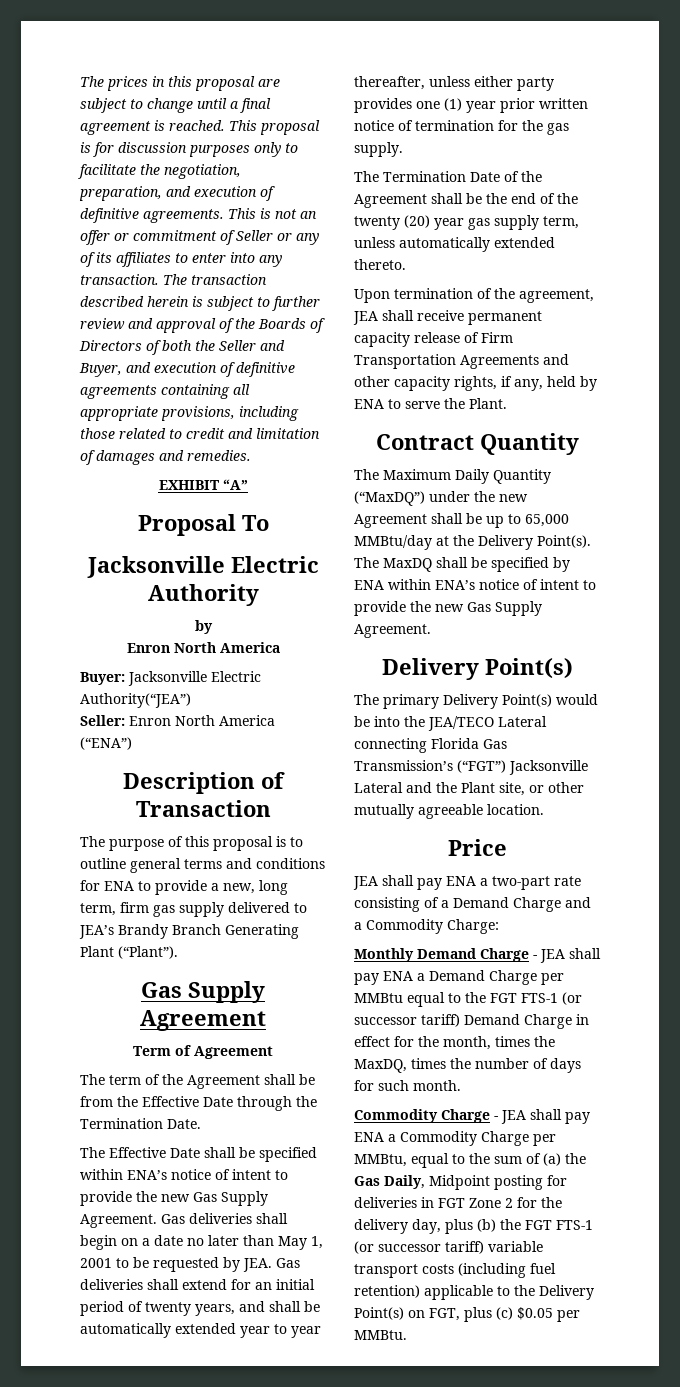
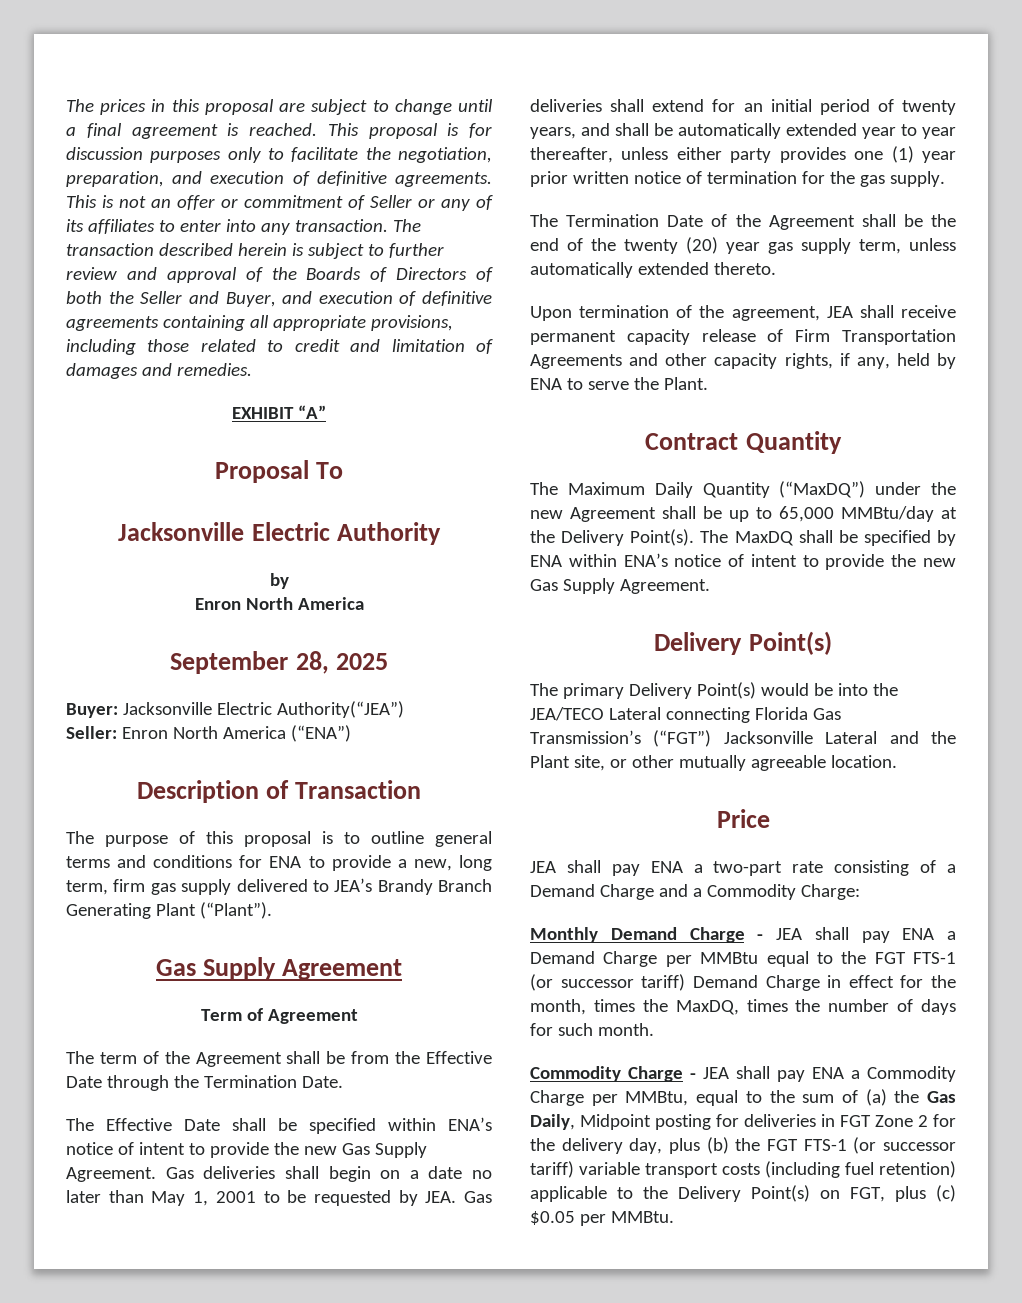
(280, 647) none -> [170,651,388,674] // September 28, 2025

